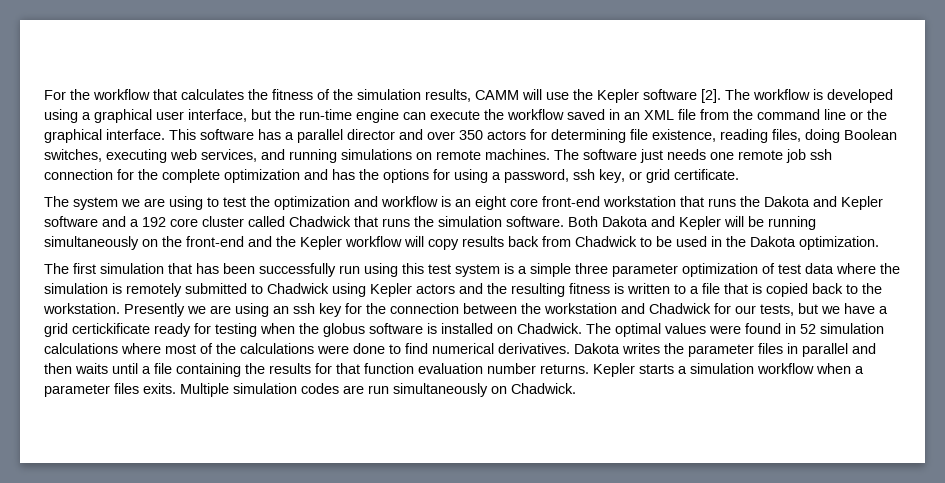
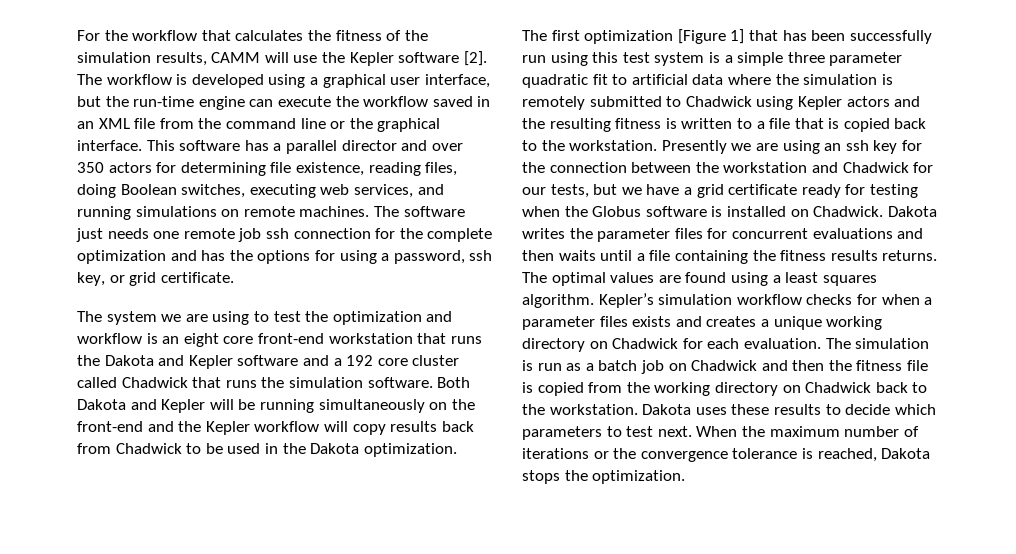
[100,263,164,274] simulation -> [584,29,745,44] optimization [Figure 1]
[682,263,801,277] optimization of test -> [522,74,688,88] quadratic fit to artificial
[72,323,150,334] certickificate -> [728,184,798,195] certificate
[323,323,365,337] globus -> [592,206,642,217] Globus
[586,323,884,337] [44,343,570,354] The optimal values were found in 52 simulation calculations where most of the calculations were done to find numerical derivatives. -> (884, 211) none
[787,343,848,357] in parallel -> [707,228,893,239] for concurrent evaluations
[269,363,864,377] [44,383,576,397] results for that function evaluation number returns. Kepler starts a simulation workflow when a parameter files exits. Multiple simulation codes are run simultaneously on Chadwick. -> [780,250,938,261] [522,272,877,286] [522,293,933,308] [522,316,883,330] [522,338,930,352] [522,360,929,374] [522,382,928,396] [522,404,936,415] [522,426,919,440] [522,448,931,462] [522,470,686,484] fitness results returns. The optimal values are found using a least squares algorithm. Kepler’s simulation workflow checks for when a parameter files exists and creates a unique working directory on Chadwick for each evaluation. The simulation is run as a batch job on Chadwick and then the fitness file is copied from the working directory on Chadwick back to the workstation. Dakota uses these results to decide which parameters to test next. When the maximum number of iterations or the convergence tolerance is reached, Dakota stops the optimization.

